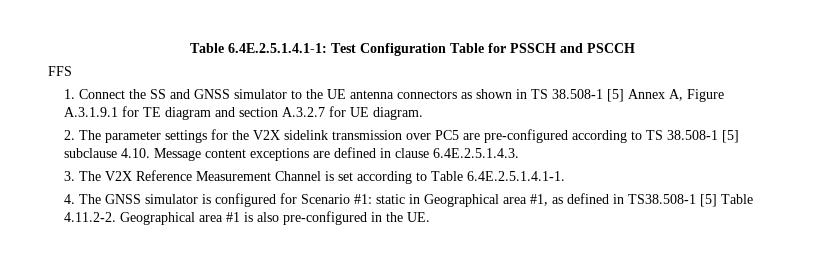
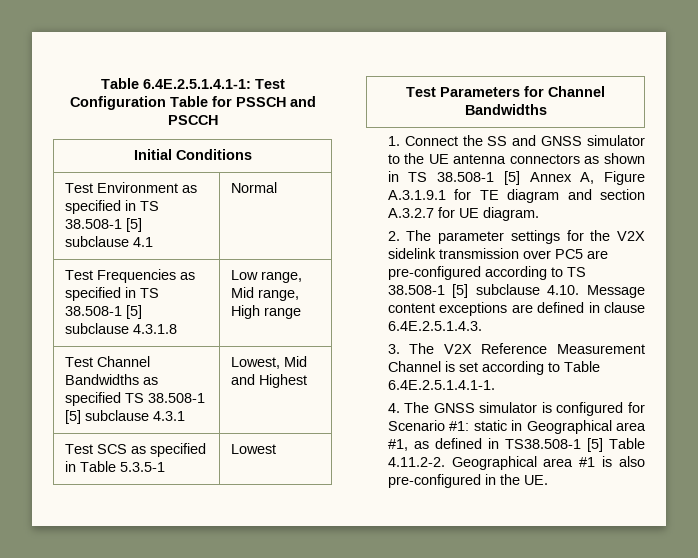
[48,66,72,76] // FFS -> [133,149,252,160] [64,182,197,193] [64,200,159,214] [64,218,142,232] [64,236,153,247] [230,182,277,193] [64,269,195,283] [64,287,159,301] [64,305,142,319] [64,323,177,334] [230,270,302,283] [230,287,299,301] [230,305,301,319] [64,356,150,367] [64,374,158,385] [64,392,205,406] [64,410,185,424] [230,356,307,369] [230,374,307,388] [64,443,206,457] [64,461,165,472] [230,444,276,454] [406,86,605,97] [464,104,547,115] // Initial Conditions // Test Environment as specified in TS 38.508-1 [5] subclause 4.1 | Normal // Test Frequencies as specified in TS 38.508-1 [5] subclause 4.3.1.8 | Low range, Mid range, High range // Test Channel Bandwidths as specified TS 38.508-1 [5] subclause 4.3.1 | Lowest, Mid and Highest // Test SCS as specified in Table 5.3.5-1 | Lowest // Test Parameters for Channel Bandwidths

